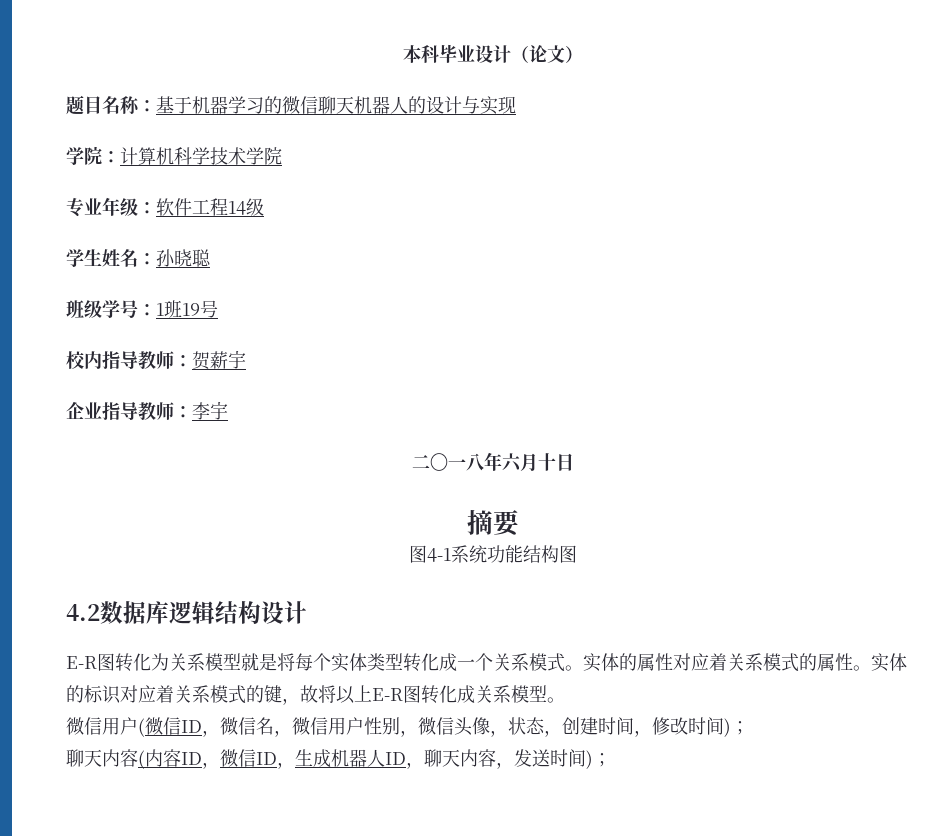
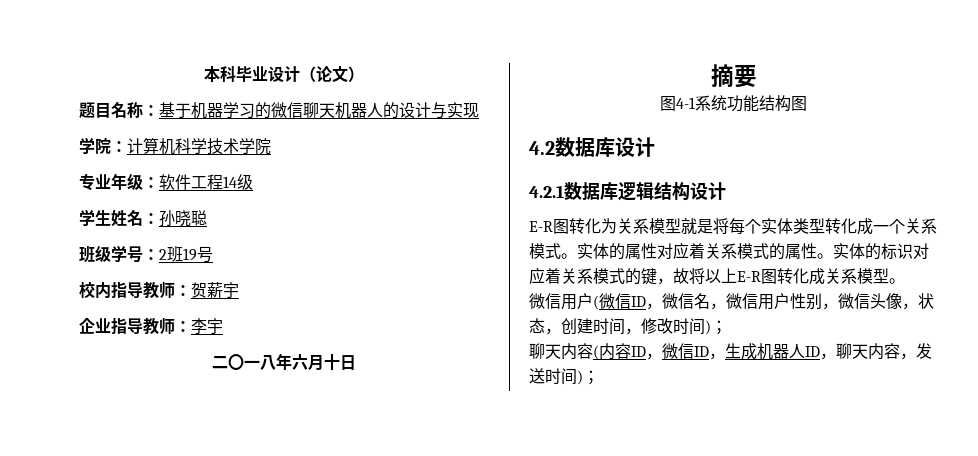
[156,303,164,316] 1 -> [159,249,167,260] 2
(169, 612) none -> [615,137,655,157] [529,182,618,200] 设计 // 4.2.1数据库

